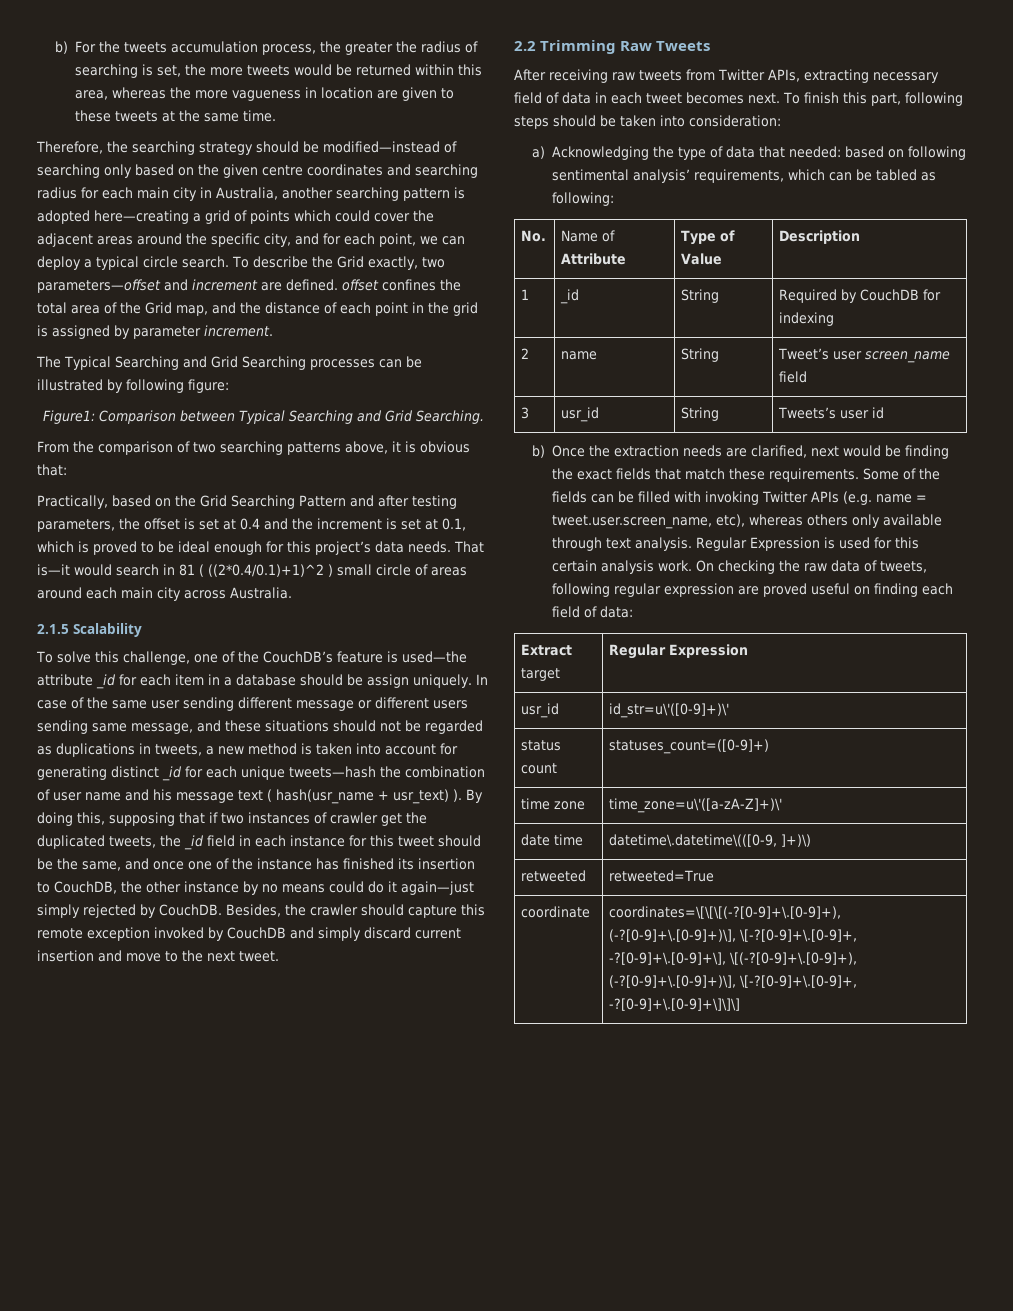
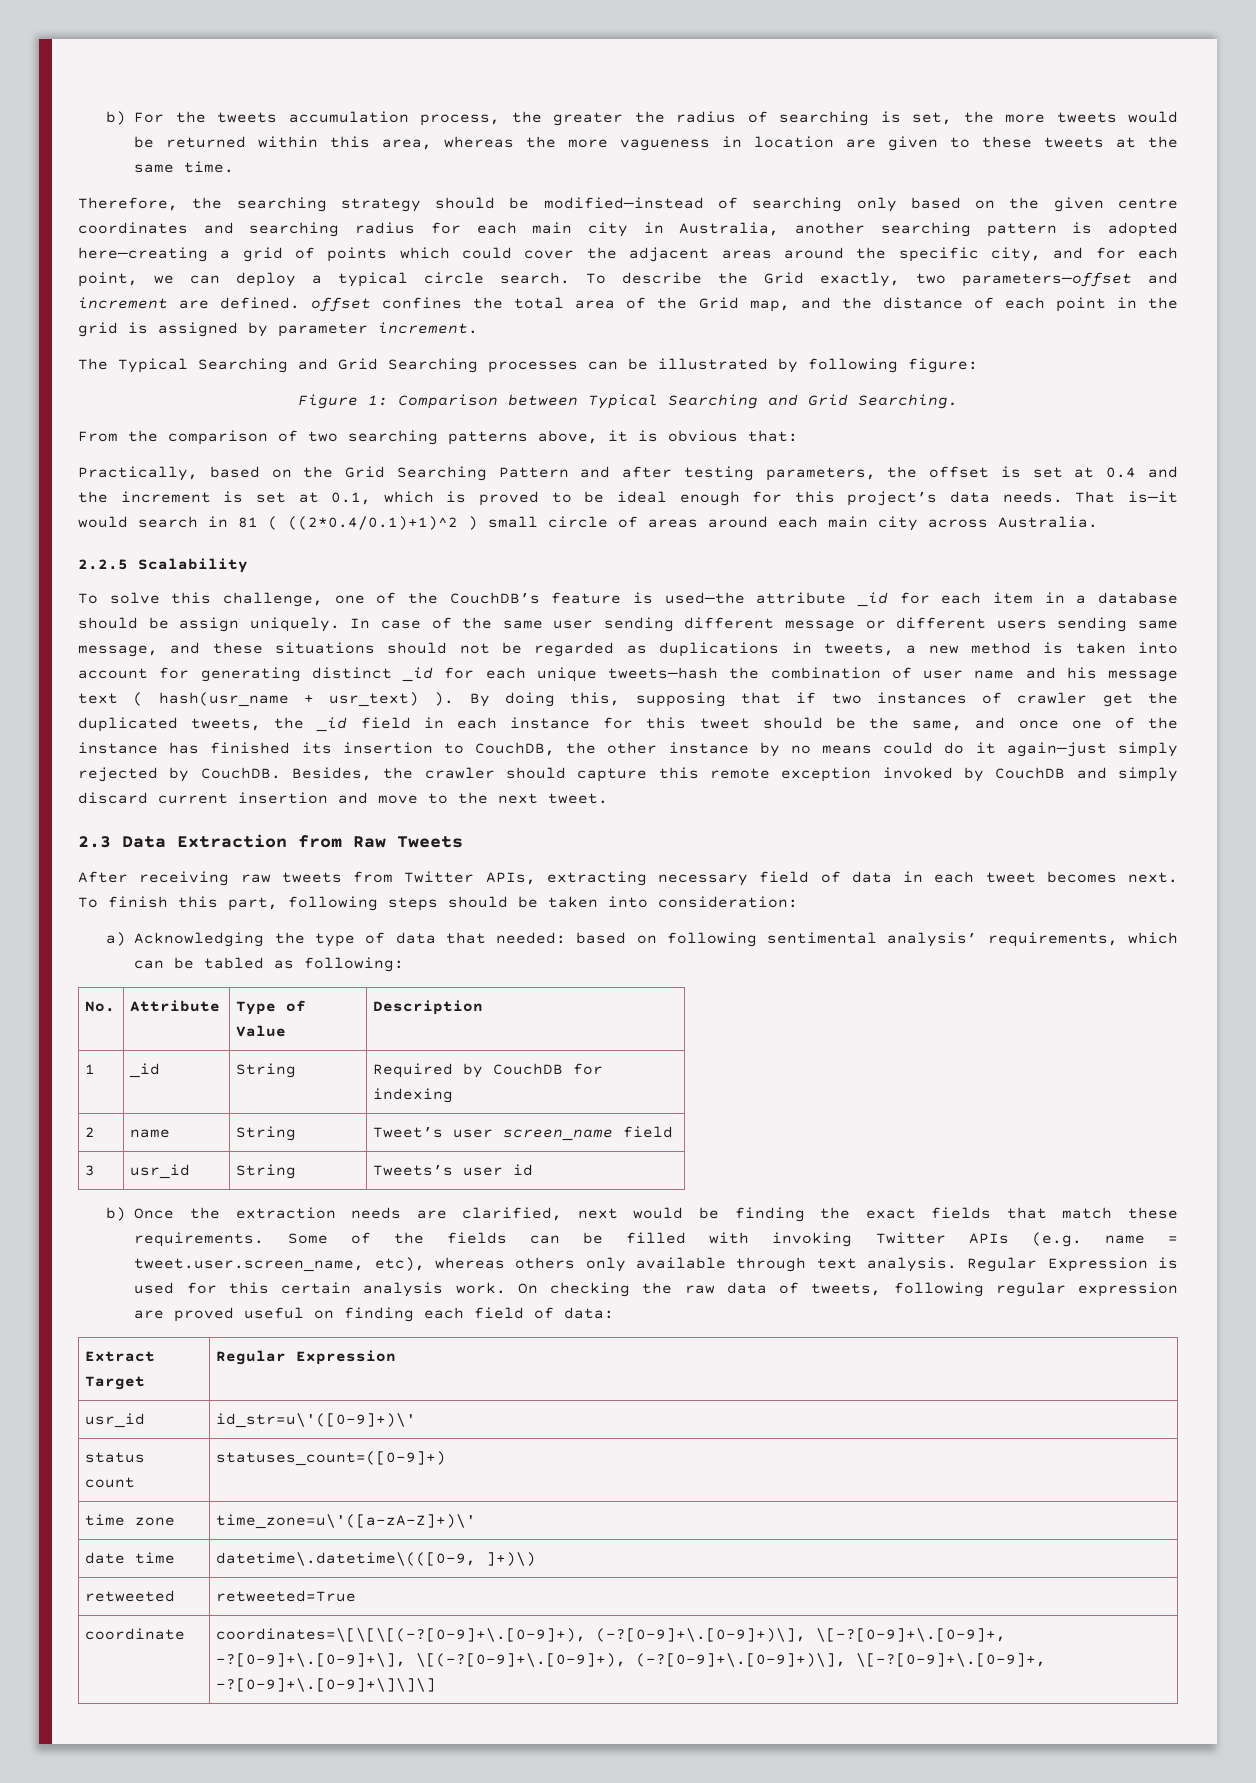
[43,410,96,424] Figure1: -> [298,394,388,409] Figure 1:
[37,624,69,634] 2.1.5 -> [78,559,128,570] 2.2.5
[514,40,617,54] 2.2 Trimming -> [78,834,342,848] 2.3 Data Extraction from
[561,230,616,242] Name of -> (116, 1006) none
[521,668,561,681] target -> [85,1376,146,1390] Target

